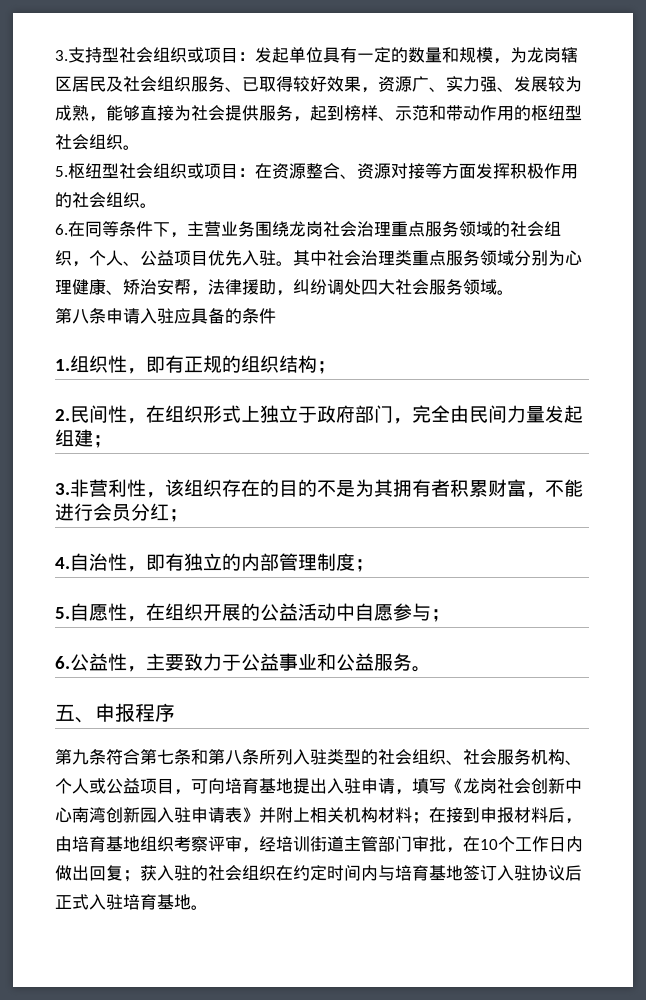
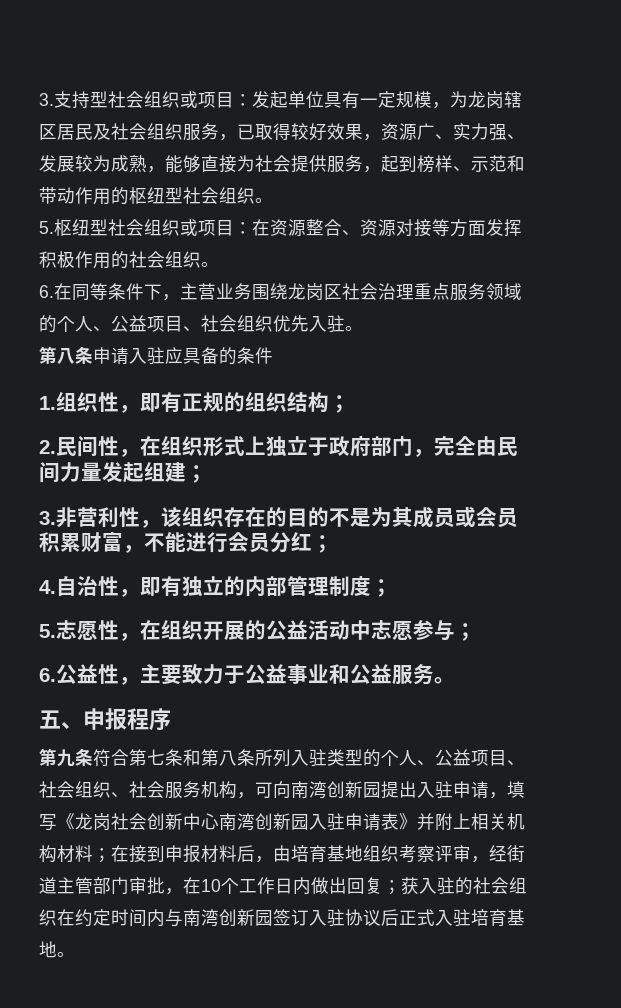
[391,47,459,63] 的数量和 -> (396, 99) none
[225,87,242,92] 、 -> [219,134,237,141] ，
(323, 229) none -> [324,284,342,300] 区
[510,221,561,237] [55,250,208,267] 社会组织，个人、公益项目 -> [57,315,273,332] 个人、公益项目、社会组织
[293,250,582,266] [55,279,514,296] 其中社会治理类重点服务领域分别为心理健康、矫治安帮，法律援助，纠纷调处四大社会服务领域。 -> (363, 328) none
[393,479,450,497] 拥有者 -> [413,506,518,528] 成员或会员
[70,603,89,621] 自 -> [56,620,77,640] 志
[355,603,374,621] 自 -> [371,620,392,640] 志
(378, 757) none -> [381,749,525,766] 个人、公益项目、
[565,760,582,765] [55,778,293,795] 、个人或公益项目，可向培育基地 -> [237,781,381,799] ，可向南湾创新园
[276,836,310,852] 培训 -> (507, 853) none
[395,865,463,881] 培育基地 -> [183,909,273,927] 南湾创新园

